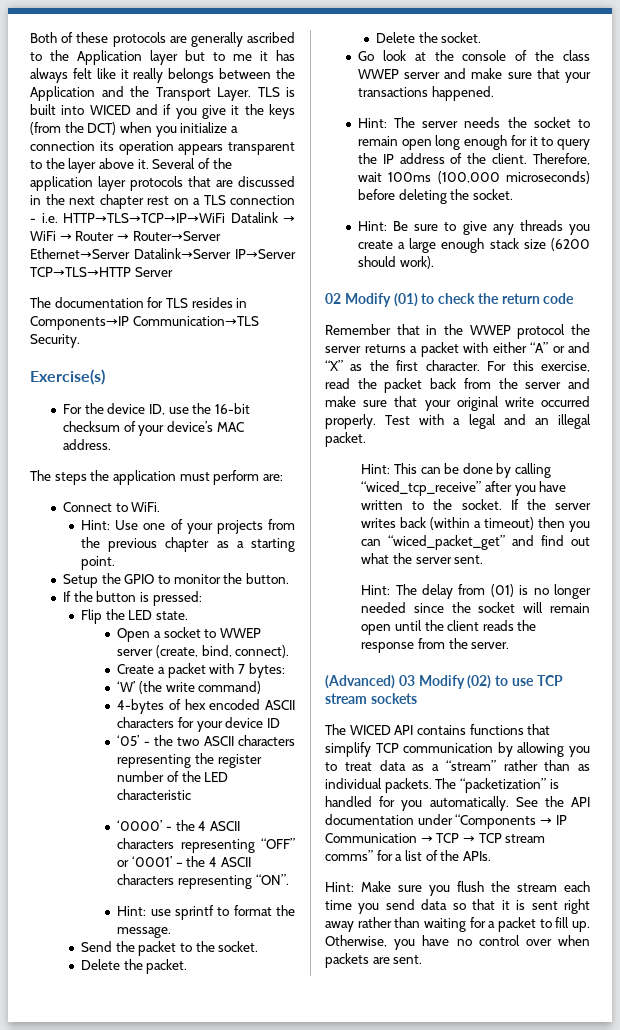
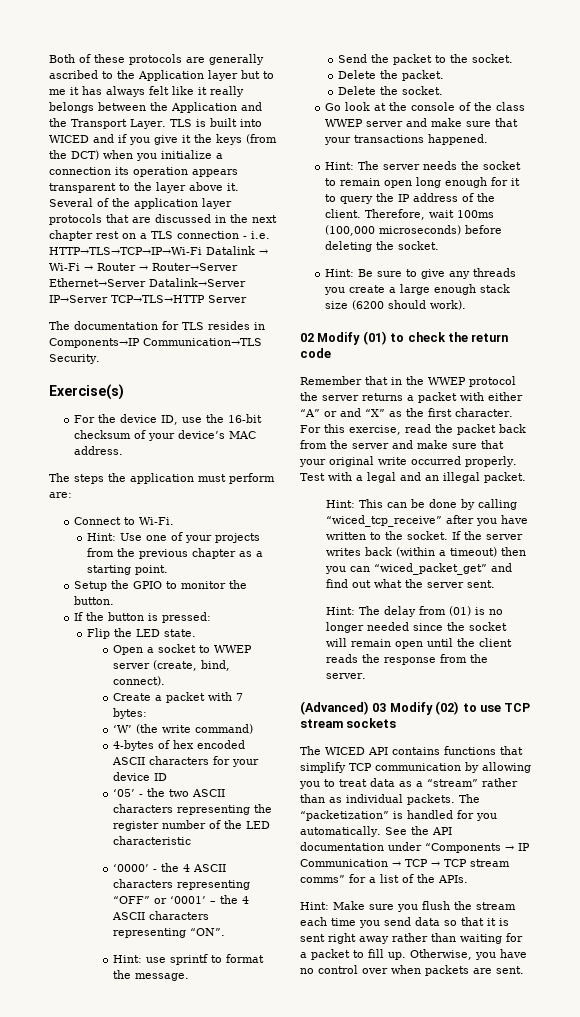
[62,213,225,223] HTTP→TLS→TCP→IP→WiFi -> [49,247,202,255] HTTP→TLS→TCP→IP→Wi-Fi
[30,231,56,241] WiFi -> [49,263,80,271] Wi-Fi
[131,502,161,512] WiFi. -> [139,517,175,525] Wi-Fi.

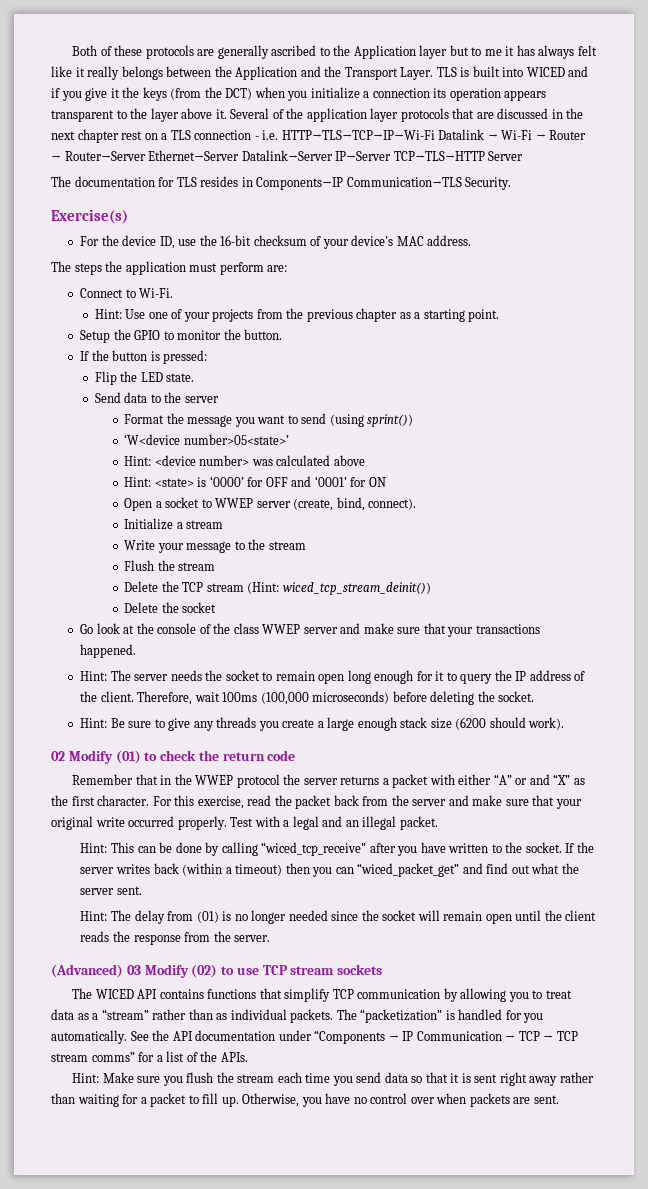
(197, 633) none -> [94,392,219,403] [124,413,414,427] [124,434,289,445] [124,455,365,466] [124,476,386,487] // Send data to the server // Format the message you want to send (using sprint()) // ‘W<device number>05<state>’ // Hint: <device number> was calculated above // Hint: <state> is ‘0000’ for OFF and ‘0001’ for ON
[113,692,244,703] [113,708,148,719] [113,724,254,734] [113,740,246,751] [112,756,260,767] [113,772,168,781] [113,788,226,797] [113,804,273,815] [113,820,271,831] [113,836,192,845] [113,863,227,872] [113,879,251,890] [113,895,250,904] [112,911,210,920] [113,928,226,938] [113,954,265,965] [113,970,190,981] [338,54,514,65] [338,70,445,81] [338,86,444,95] Create a packet with 7 bytes: // ‘W’ (the write command) // 4-bytes of hex encoded ASCII characters for your device ID // ‘05’ - the two ASCII characters representing the register number of the LED characteristic // ‘0000’ - the 4 ASCII characters representing “OFF” or ‘0001’ – the 4 ASCII characters representing “ON”. // Hint: use sprintf to format the message. // Send the packet to the socket. // Delete the packet. // Delete the socket. -> [124,518,224,530] [124,539,306,553] [124,560,216,571] [124,581,431,595] [124,602,217,613] Initialize a stream // Write your message to the stream // Flush the stream // Delete the TCP stream (Hint: wiced_tcp_stream_deinit()) // Delete the socket

